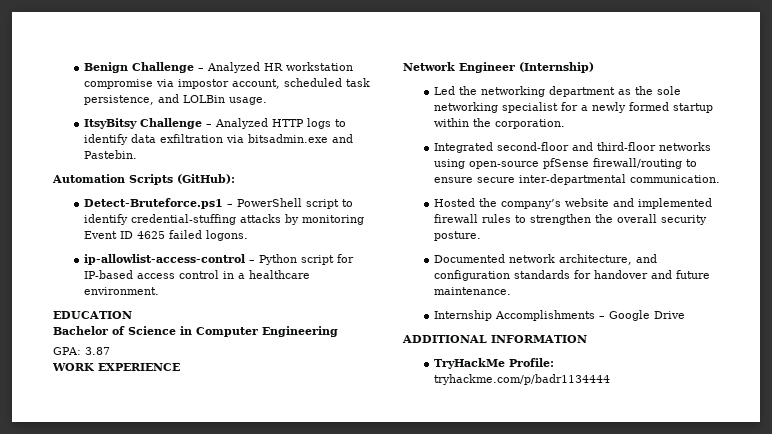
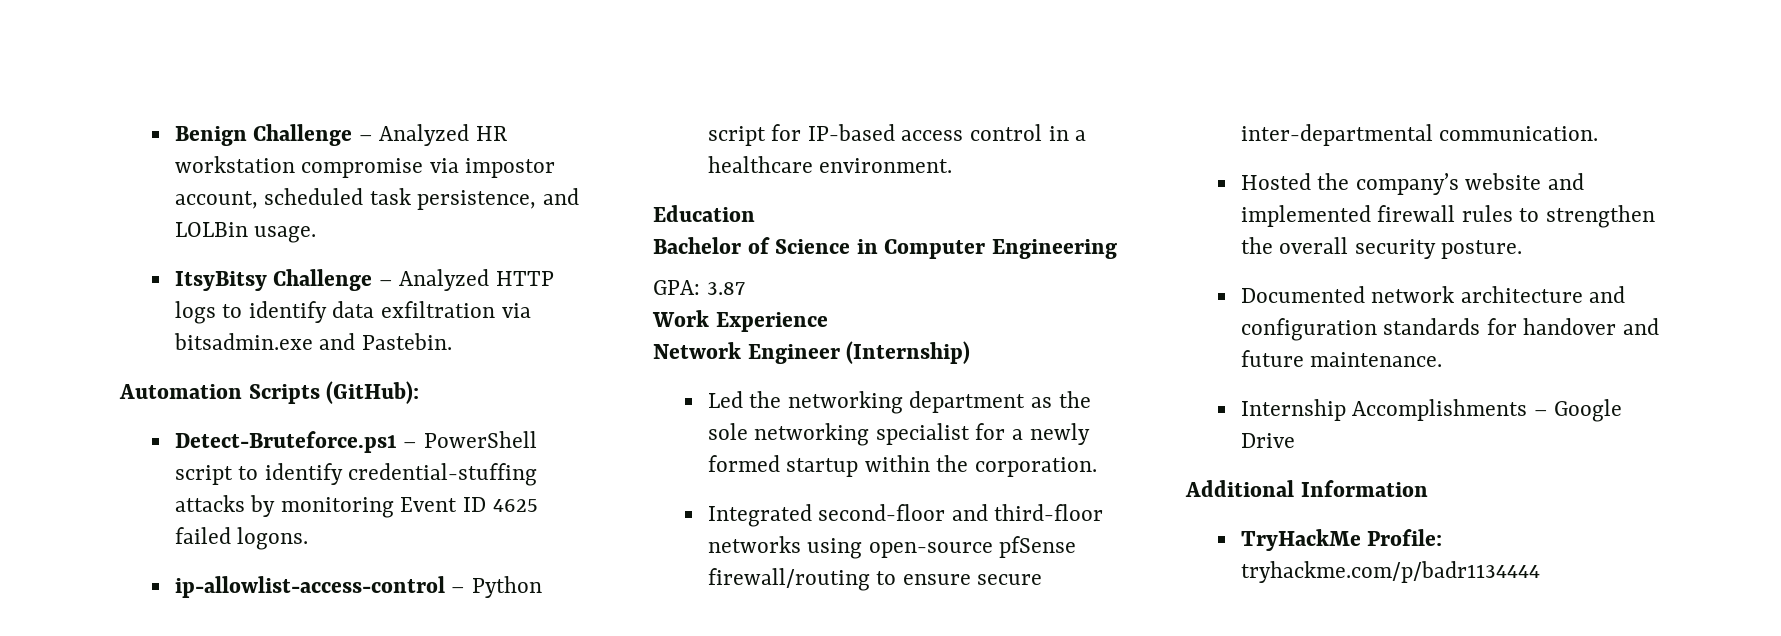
[53,311,132,319] EDUCATION -> [653,205,755,222] Education
[52,363,180,371] WORK EXPERIENCE -> [652,310,828,332] Work Experience
[558,254,632,265] architecture, -> [1460,286,1583,303] architecture
[402,335,587,343] ADDITIONAL INFORMATION -> [1185,480,1428,497] Additional Information

